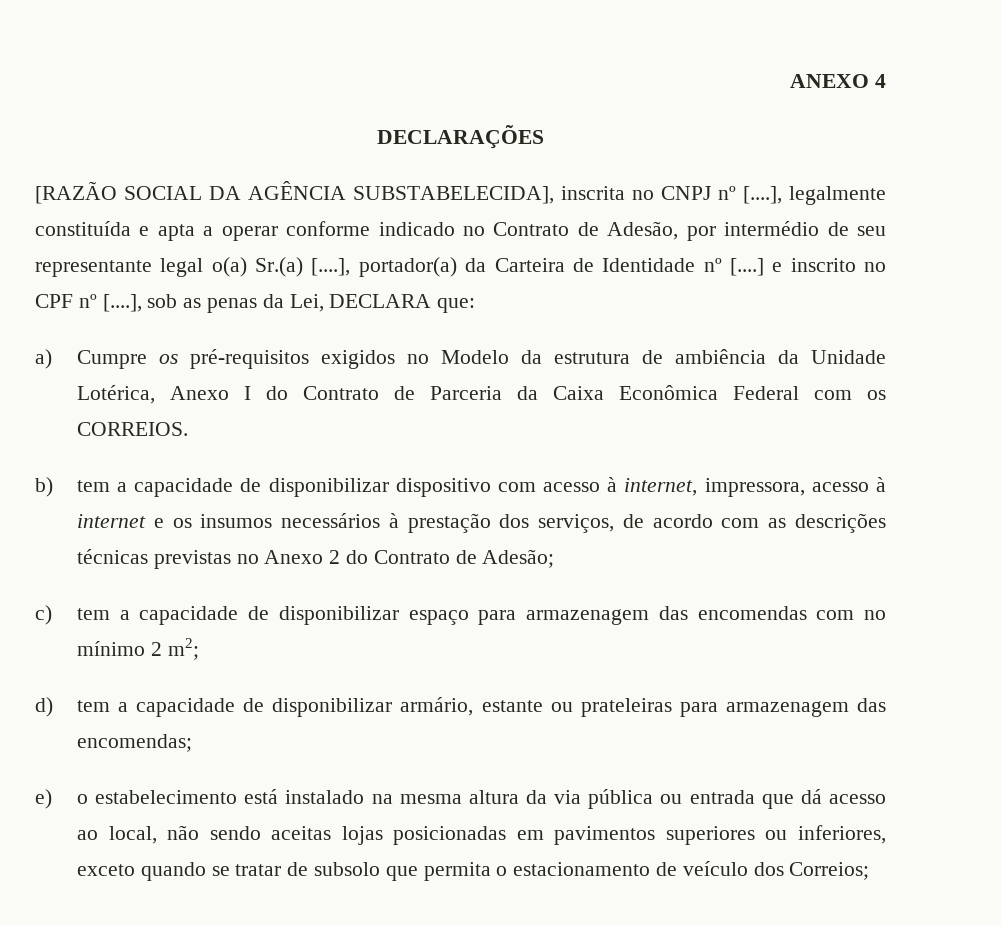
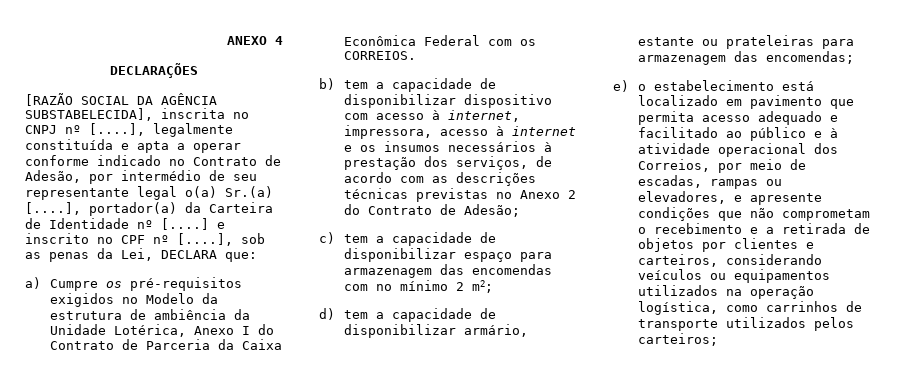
[285,789,887,809] [76,825,887,845] [76,861,870,881] instalado na mesma altura da via pública ou entrada que dá acesso ao local, não sendo aceitas lojas posicionadas em pavimentos superiores ou inferiores, exceto quando se tratar de subsolo que permita o estacionamento de veículo dos Correios; -> [637,95,854,109] [637,111,838,125] [637,127,838,141] [637,143,838,157] [637,159,806,173] [637,175,782,189] [637,191,822,205] [637,207,870,221] [637,223,870,234] [637,238,814,252] [637,254,822,267] [637,269,830,283] [637,285,814,299] [637,301,862,315] [637,317,854,331] [637,333,718,346] localizado em pavimento que permita acesso adequado e facilitado ao público e à atividade operacional dos Correios, por meio de escadas, rampas ou elevadores, e apresente condições que não comprometam o recebimento e a retirada de objetos por clientes e carteiros, considerando veículos ou equipamentos utilizados na operação logística, como carrinhos de transporte utilizados pelos carteiros;

